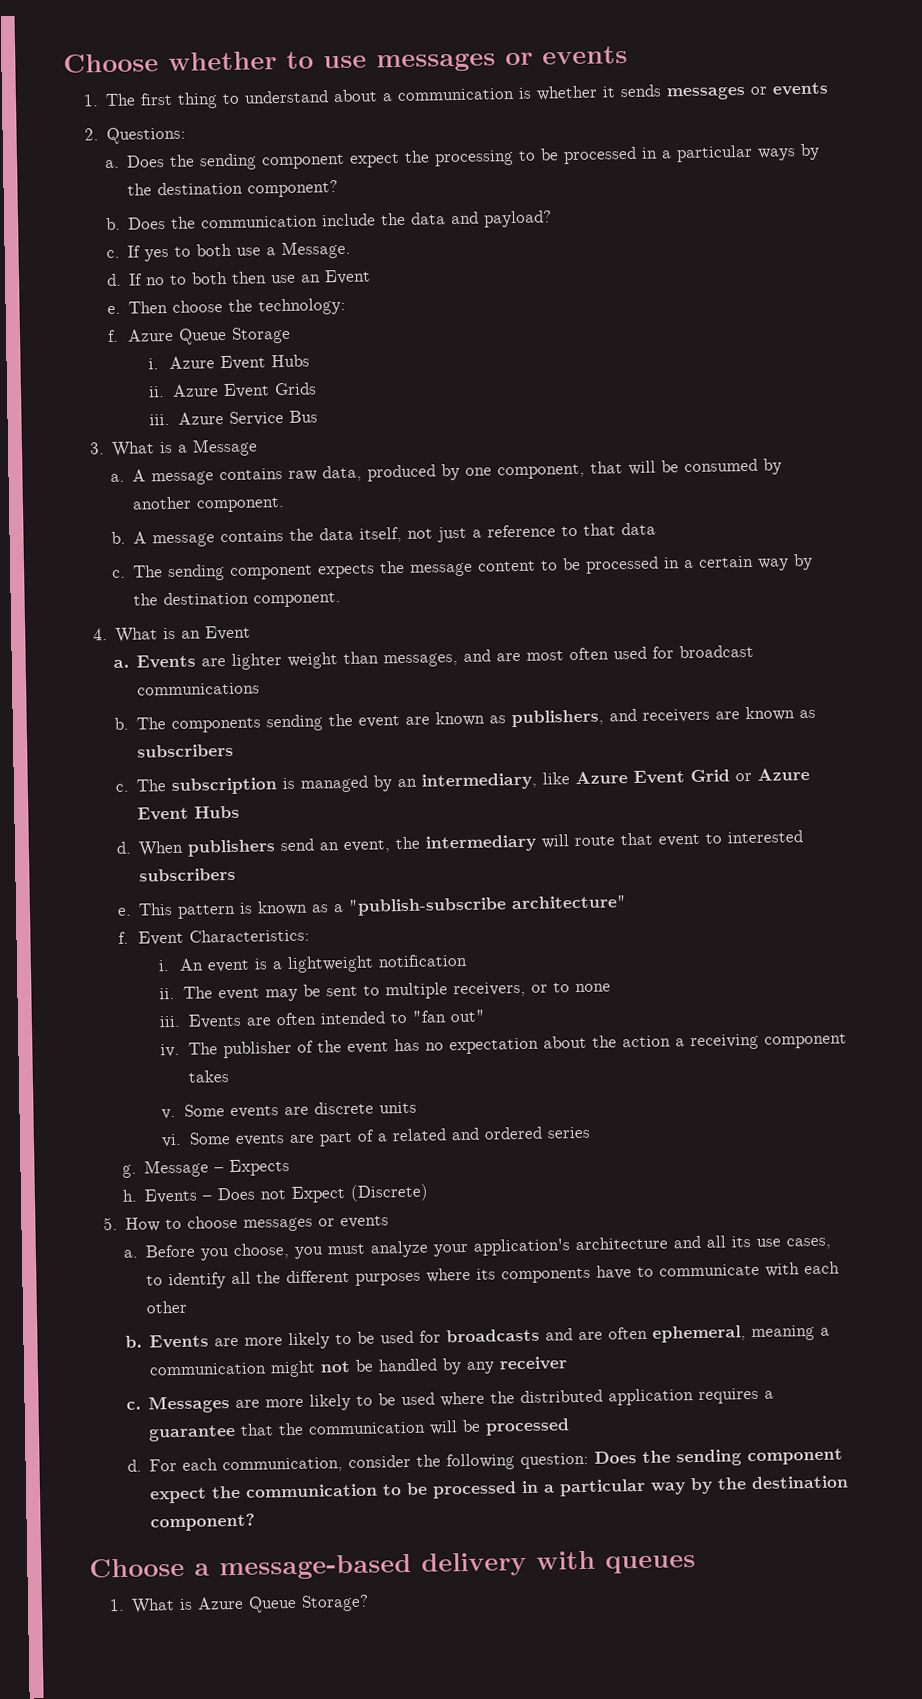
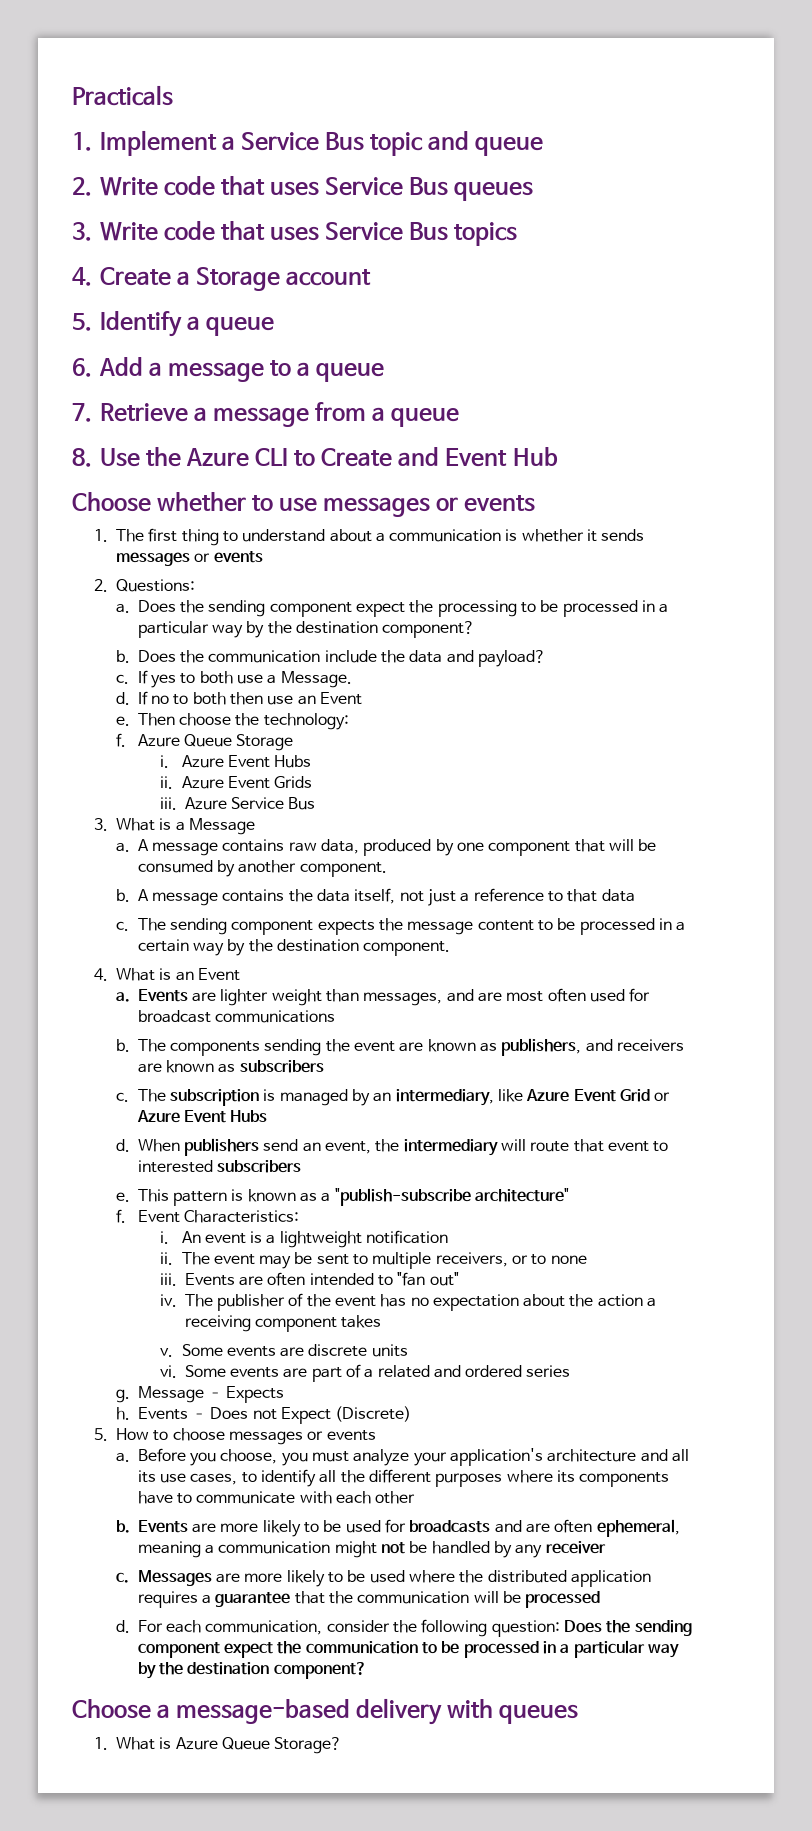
(63, 63) none -> [72,85,173,106] [72,130,544,156] [72,176,534,201] [72,221,518,246] [72,267,372,291] [72,311,275,337] [72,357,385,382] [72,402,460,427] [72,447,558,467] Practicals // 1. Implement a Service Bus topic and queue // 2. Write code that uses Service Bus queues // 3. Write code that uses Service Bus topics // 4. Create a Storage account // 5. Identify a queue // 6. Add a message to a queue // 7. Retrieve a message from a queue // 8. Use the Azure CLI to Create and Event Hub //
[757,148,797,161] ways -> [212,624,244,638] way
[497,463,586,480] component, -> [488,841,571,856] component

